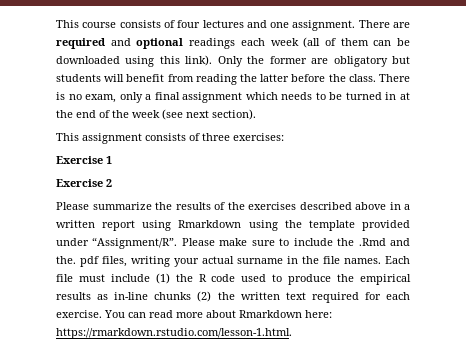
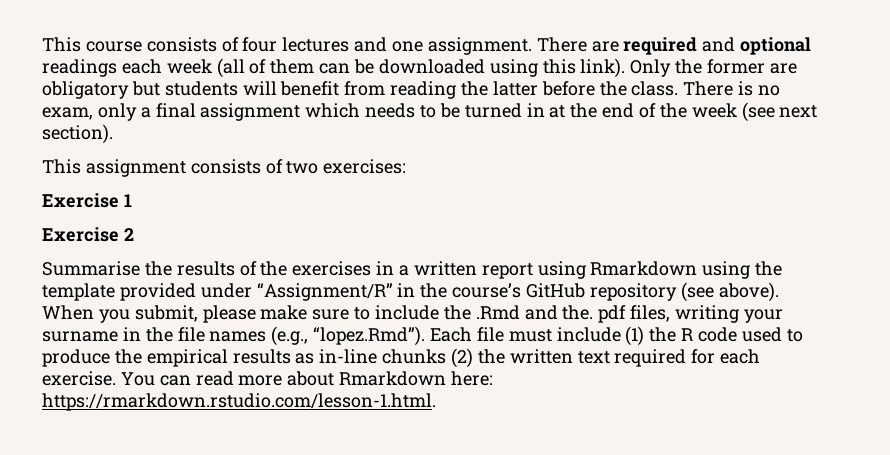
[202,133,230,141] three -> [286,161,319,174] two
[56,202,152,210] Please summarize -> [42,261,140,276] Summarise
[299,202,386,210] described above -> (372, 268) none
[92,237,215,249] “Assignment/R”. Please -> [256,282,779,302] [42,305,256,323] “Assignment/R” in the course’s GitHub repository (see above). When you submit, please
[202,256,234,264] actual -> (783, 316) none
[344,258,381,264] names. -> [209,326,426,346] names (e.g., “lopez.Rmd”).

